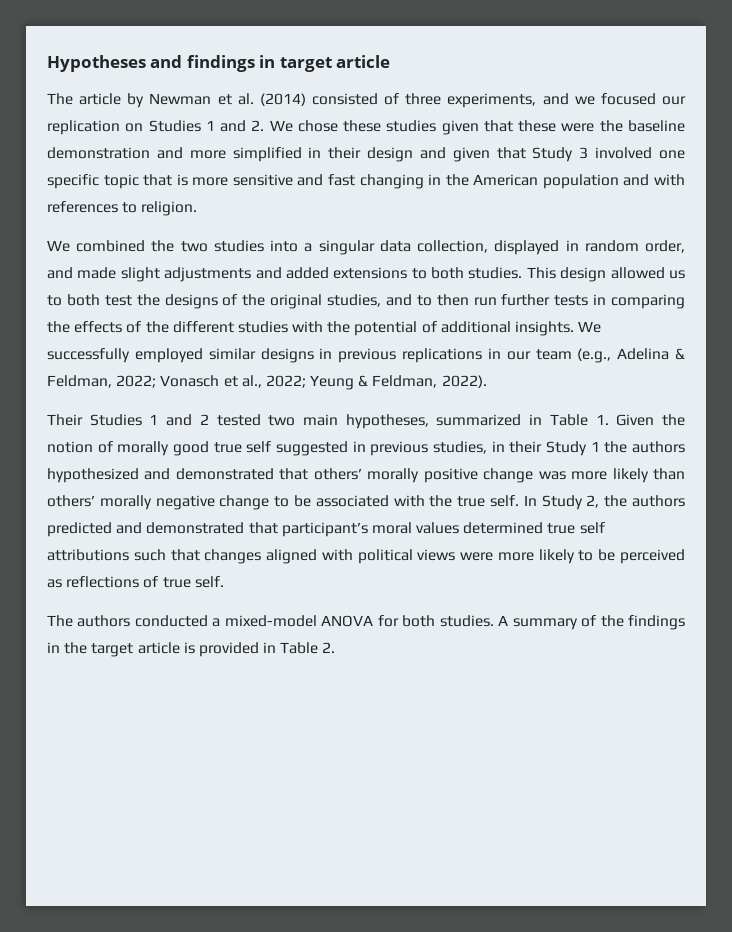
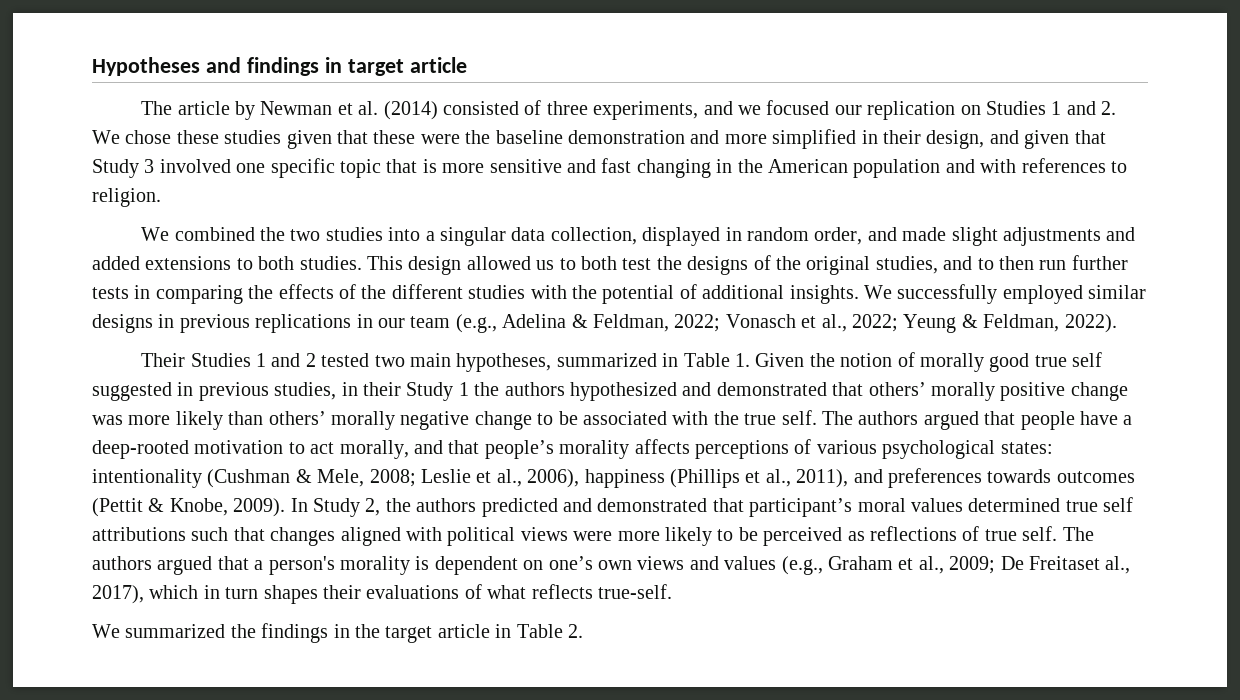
[367,147,414,162] design -> [926,130,985,149] design,
(519, 501) none -> [821,411,1133,430] [92,439,1053,459] [92,468,1135,488] [92,498,286,517] The authors argued that people have a deep-rooted motivation to act morally, and that people’s morality affects perceptions of various psychological states: intentionality (Cushman & Mele, 2008; Leslie et al., 2006), happiness (Phillips et al., 2011), and preferences towards outcomes (Pettit & Knobe, 2009).
[47,615,597,630] // The authors conducted a mixed-model ANOVA for both studies. A summary of -> [1062,527,1094,541] [92,556,1131,575] [92,584,672,604] [92,624,226,638] The authors argued that a person's morality is dependent on one’s own views and values (e.g., Graham et al., 2009; De Freitaset al., 2017), which in turn shapes their evaluations of what reflects true-self. // We summarized
[183,642,259,657] is provided -> (490, 631) none

